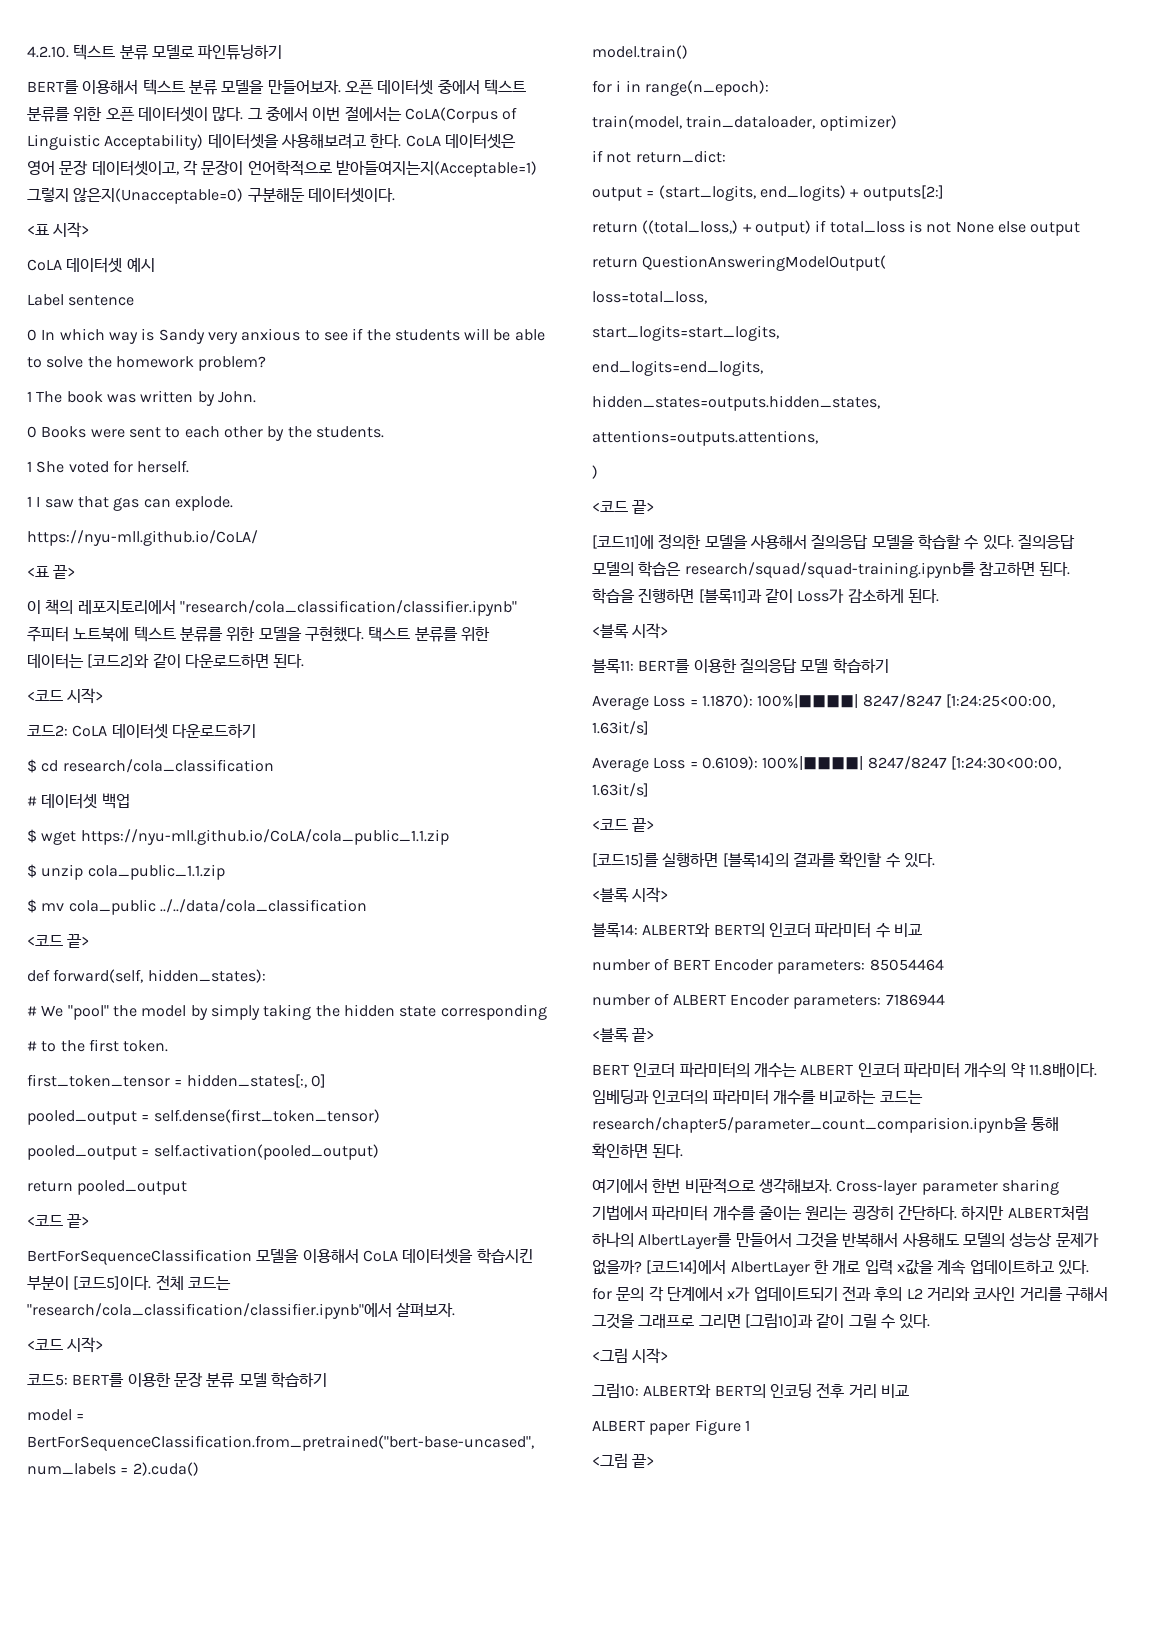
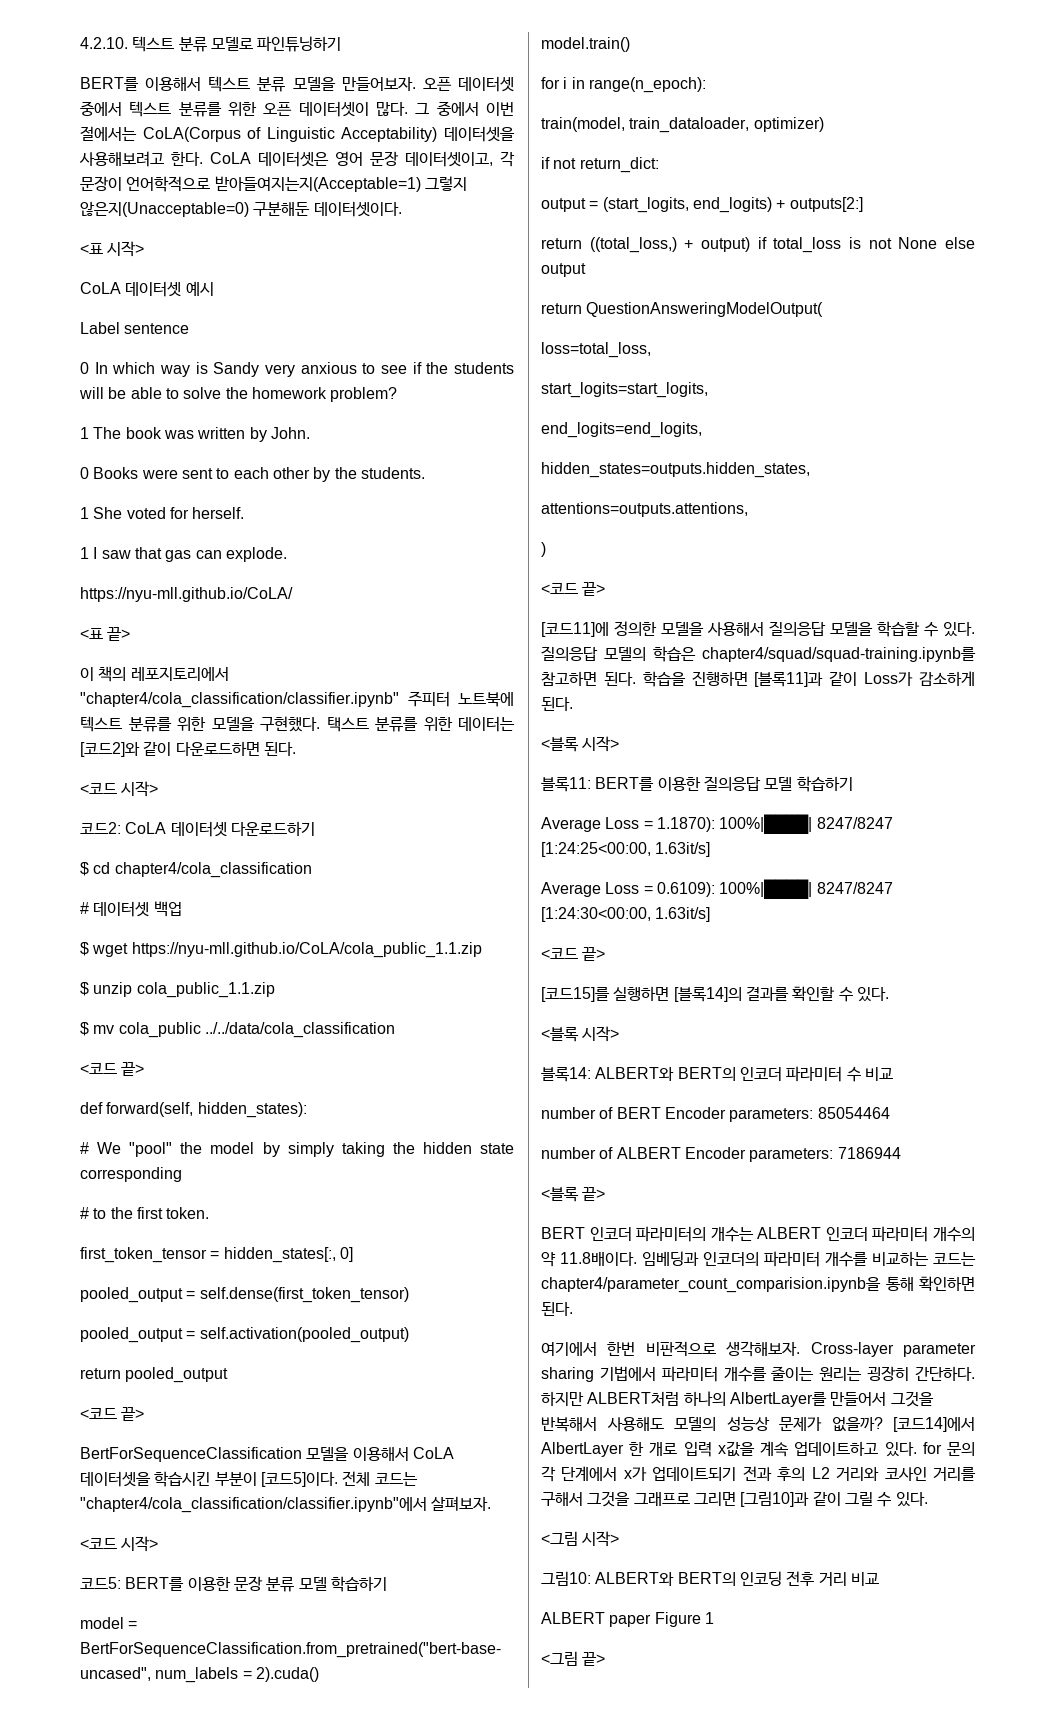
[179,600,517,616] "research/cola_classification/classifier.ipynb" -> [80,692,399,708] "chapter4/cola_classification/classifier.ipynb"
[62,759,274,773] research/cola_classification -> [114,862,312,878] chapter4/cola_classification
[27,1303,392,1319] "research/cola_classification/classifier.ipynb"에서 -> [80,1497,427,1513] "chapter4/cola_classification/classifier.ipynb"에서
[684,562,976,578] research/squad/squad-training.ipynb를 -> [702,647,976,662] chapter4/squad/squad-training.ipynb를
[592,1117,1028,1133] research/chapter5/parameter_count_comparision.ipynb을 -> [541,1277,881,1293] chapter4/parameter_count_comparision.ipynb을

